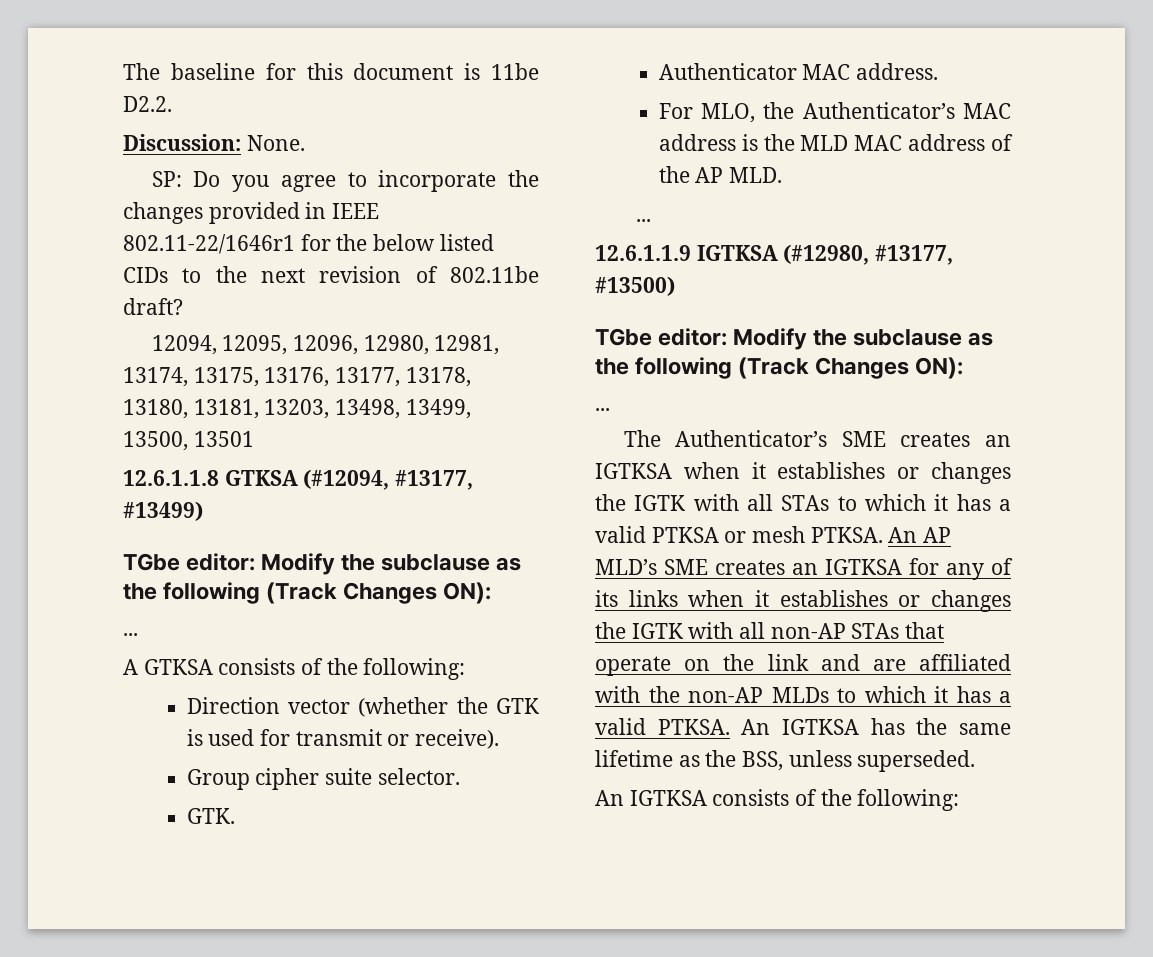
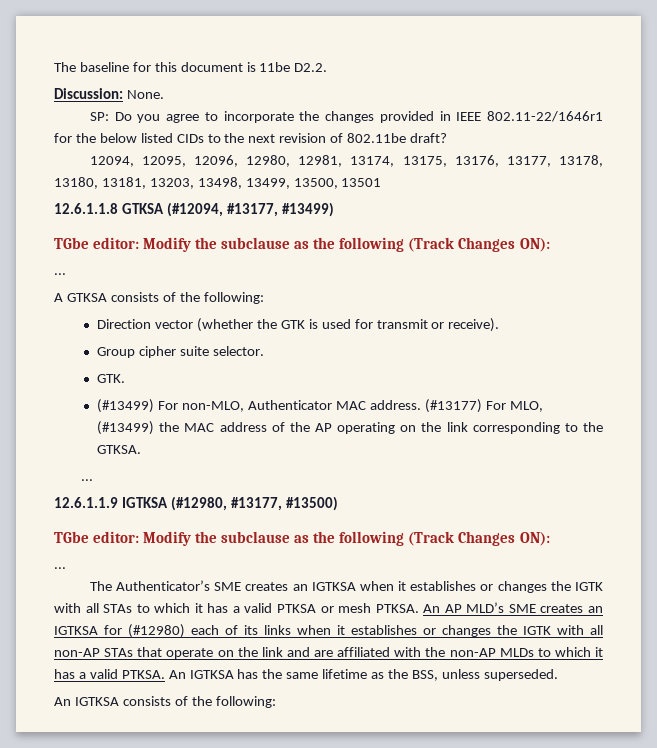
(235, 816) none -> [97,399,245,413] (#13499) For non-MLO,
(939, 71) // -> [424,399,482,413] (#13177)
[763,102,1011,119] [658,134,849,151] the Authenticator’s MAC address is the MLD -> [97,421,180,435] (#13499) the
[729,167,783,183] MLD. -> [337,422,603,434] [97,445,142,454] operating on the link corresponding to the GTKSA.
[946,563,984,580] any -> [128,624,219,638] (#12980) each

